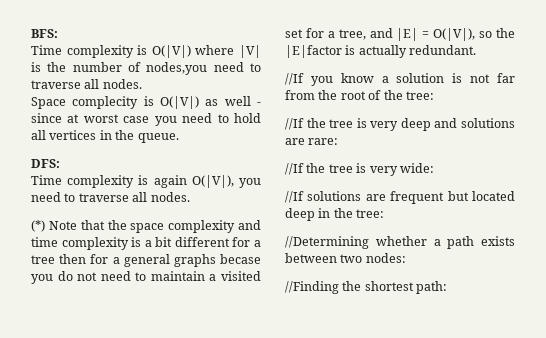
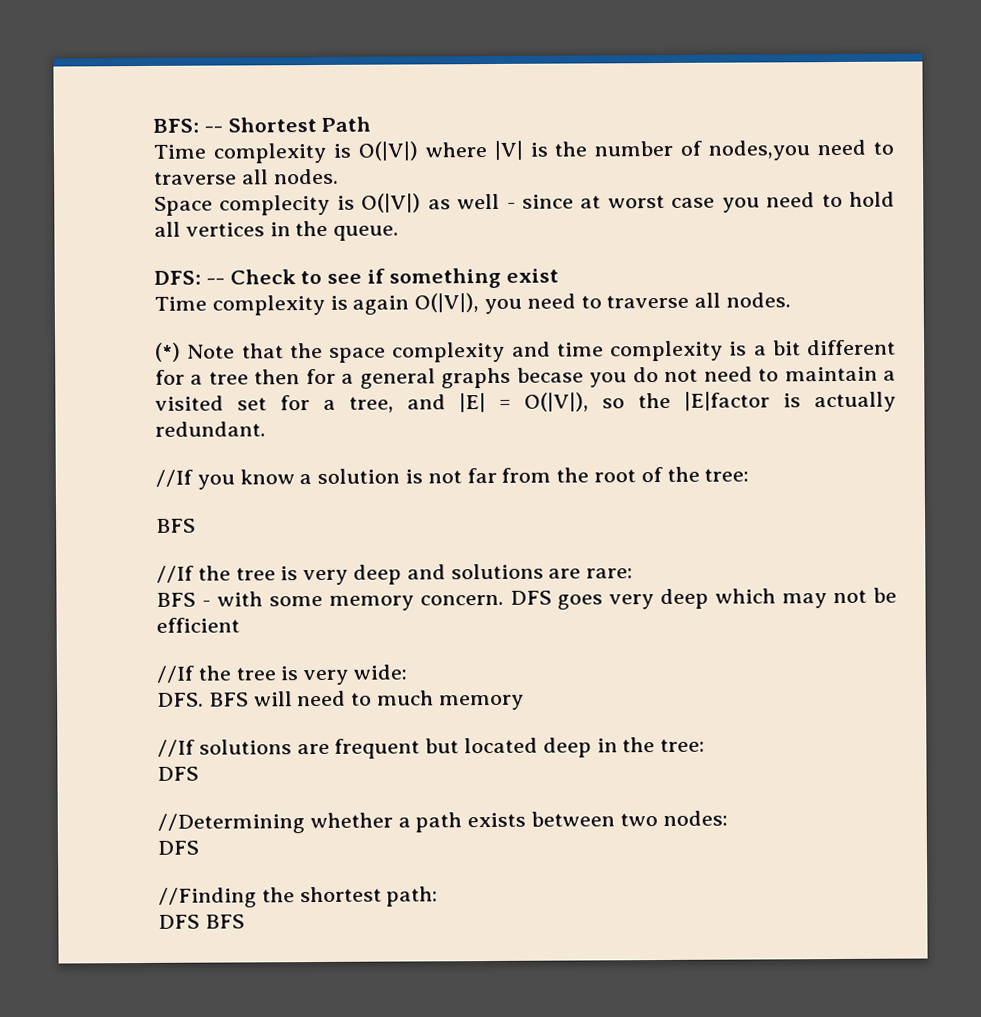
(58, 33) none -> [203,116,372,133] -- Shortest Path
(60, 163) none -> [205,267,559,289] -- Check to see if something exist
(434, 95) none -> [156,518,196,533] // BFS
(339, 141) none -> [156,587,897,611] [156,617,240,633] // BFS - with some memory concern. DFS goes very deep which may not be efficient
(434, 168) none -> [157,690,524,711] // DFS. BFS will need to much memory
(385, 213) none -> [157,766,199,781] // DFS
(406, 258) none -> [157,840,199,855] // DFS
(448, 287) none -> [158,914,245,929] // DFS BFS

